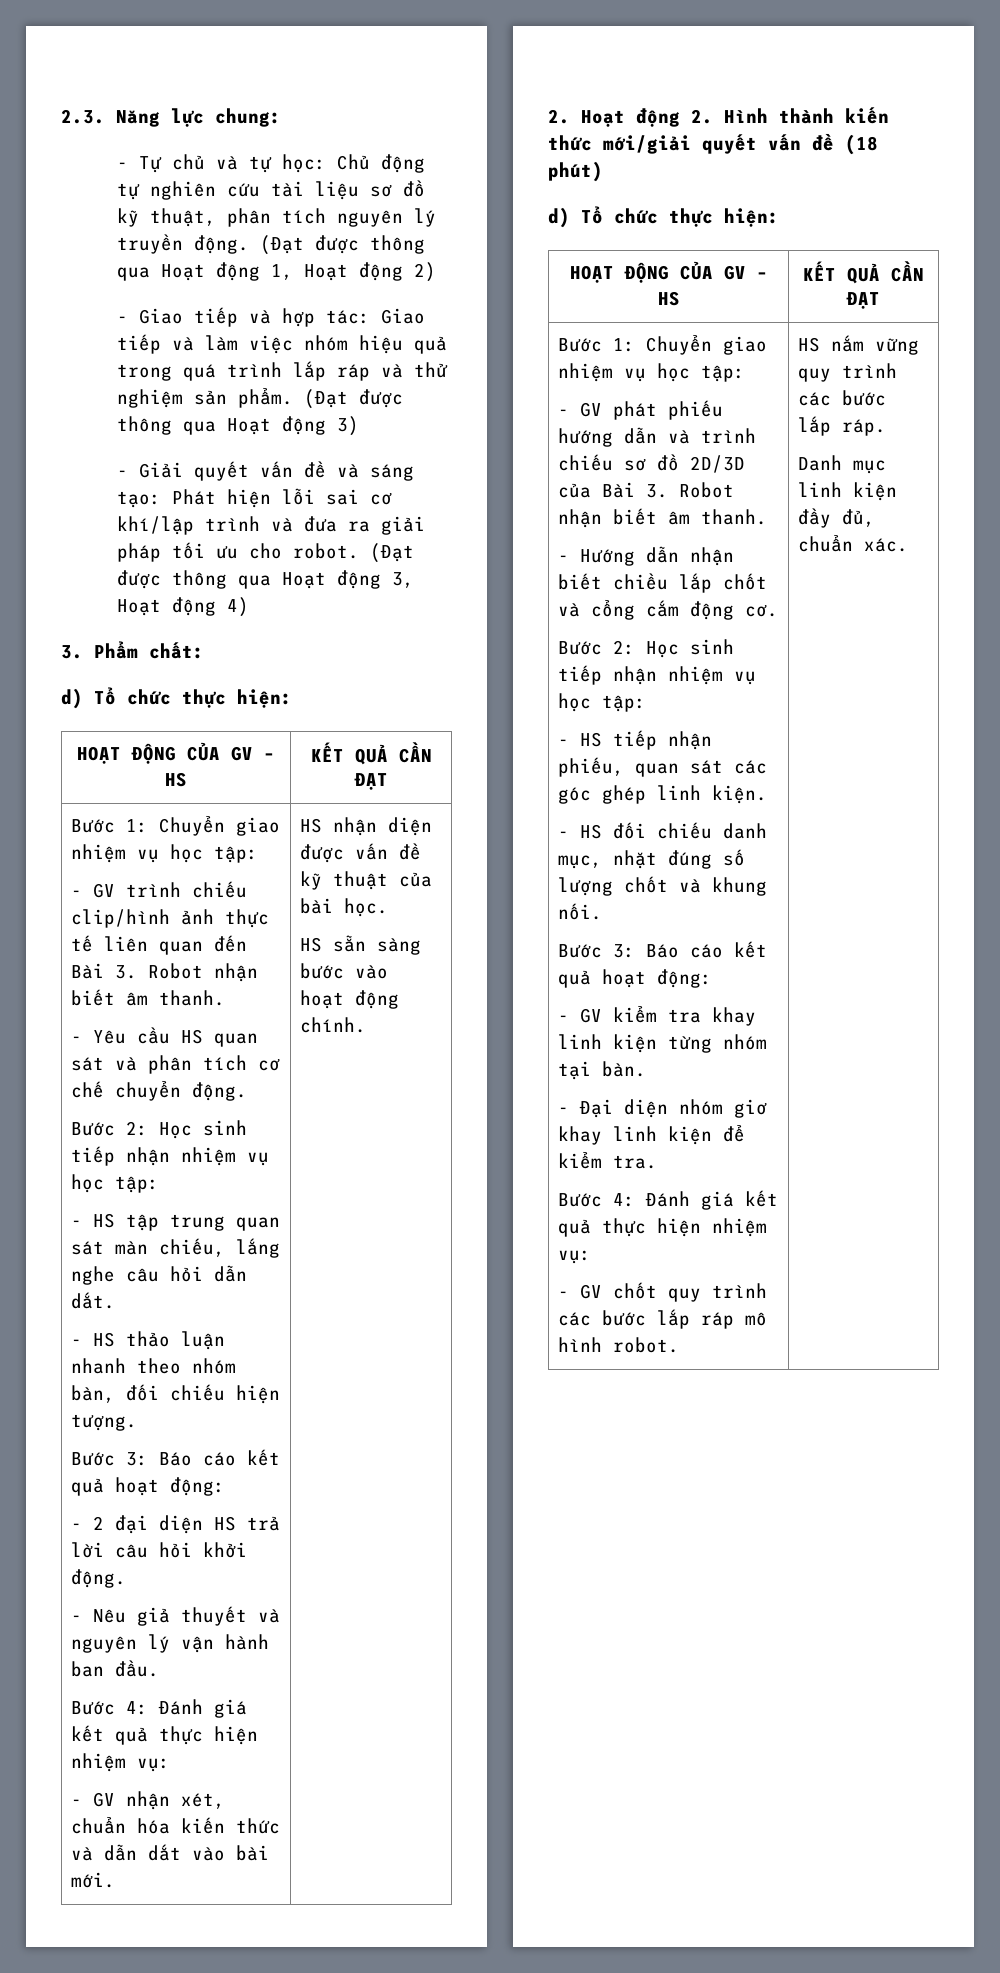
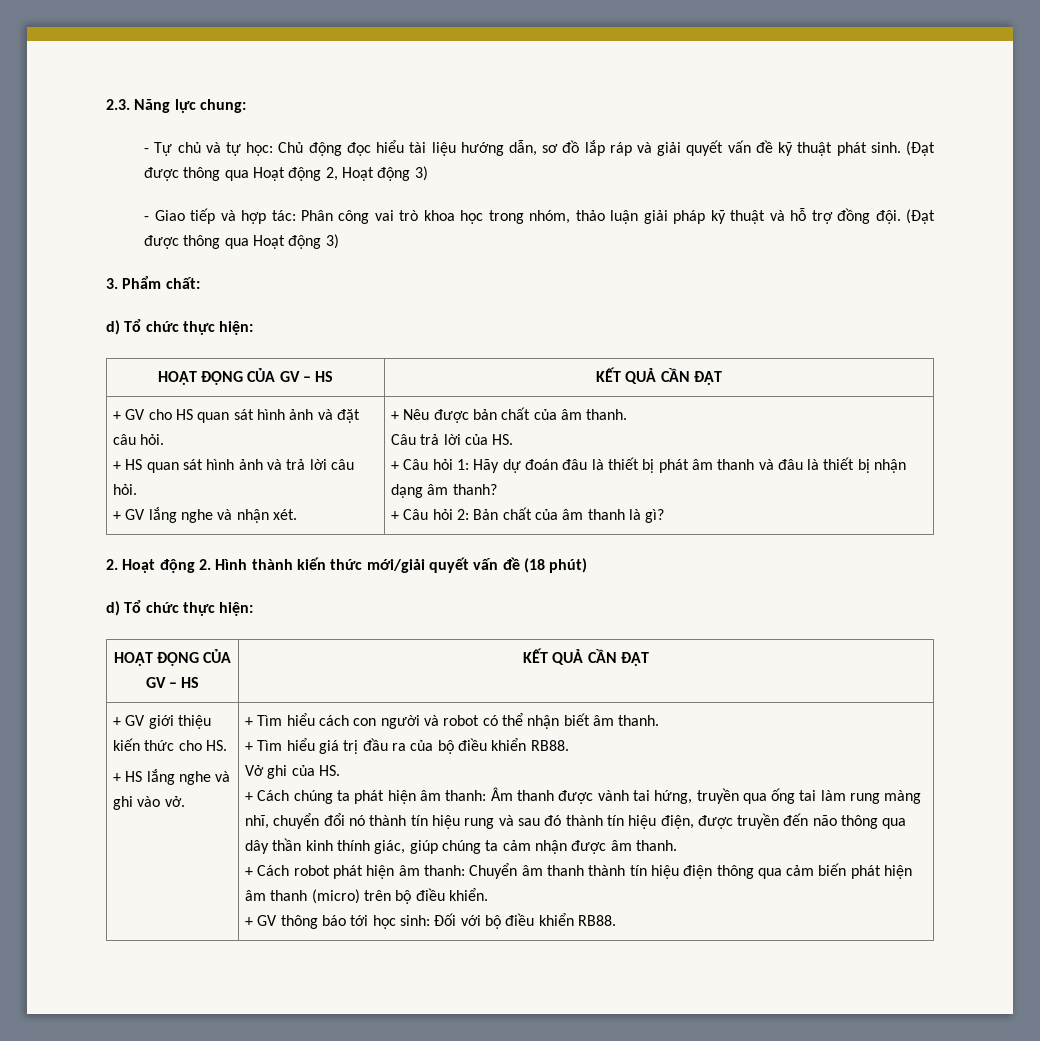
[117,180,426,200] [117,208,437,227] [117,234,426,255] [117,262,437,282] tự nghiên cứu tài liệu sơ đồ kỹ thuật, phân tích nguyên lý truyền động. (Đạt được thông qua Hoạt động 1, Hoạt động 2) -> [346,140,935,156] [144,166,428,181] đọc hiểu tài liệu hướng dẫn, sơ đồ lắp ráp và giải quyết vấn đề kỹ thuật phát sinh. (Đạt được thông qua Hoạt động 2, Hoạt động 3)
[381,308,426,324] [117,334,448,354] [117,361,449,381] [117,387,294,408] Giao tiếp và làm việc nhóm hiệu quả trong quá trình lắp ráp và thử nghiệm sản phẩm. -> [300,208,901,224] Phân công vai trò khoa học trong nhóm, thảo luận giải pháp kỹ thuật và hỗ trợ đồng đội.
[117,461,415,481] [117,488,393,508] [117,516,426,535] [117,542,415,563] [117,570,415,589] [117,597,250,617] // - Giải quyết vấn đề và sáng tạo: Phát hiện lỗi sai cơ khí/lập trình và đưa ra giải pháp tối ưu cho robot. (Đạt được thông qua Hoạt động 3, Hoạt động 4) -> (339, 241) none
[71,815,281,836] [71,844,259,863] [71,881,248,898] [71,909,270,928] [71,935,248,955] [71,963,259,982] [71,989,226,1006] [71,1027,259,1047] [71,1055,281,1074] [71,1080,248,1101] [71,1120,248,1139] [71,1146,270,1166] [71,1174,160,1193] [71,1213,281,1231] [71,1238,281,1258] [71,1265,248,1285] [71,1292,116,1309] [71,1331,226,1350] [71,1358,237,1374] [71,1384,281,1404] [71,1414,138,1431] [71,1449,281,1466] [71,1477,226,1496] [71,1515,281,1534] [71,1542,248,1558] [71,1569,127,1588] [71,1606,281,1626] [71,1634,270,1653] [71,1660,160,1677] [71,1699,248,1718] [71,1725,259,1745] [71,1753,171,1772] [71,1791,226,1810] [71,1816,281,1834] [71,1844,270,1861] [71,1872,116,1888] [300,817,433,836] [300,843,422,863] [300,871,433,890] [300,898,389,917] [300,935,422,955] [300,963,389,979] [300,990,400,1009] [300,1017,367,1033] Bước 1: Chuyển giao nhiệm vụ học tập: // - GV trình chiếu clip/hình ảnh thực tế liên quan đến Bài 3. Robot nhận biết âm thanh. // - Yêu cầu HS quan sát và phân tích cơ chế chuyển động. // Bước 2: Học sinh tiếp nhận nhiệm vụ học tập: // - HS tập trung quan sát màn chiếu, lắng nghe câu hỏi dẫn dắt. // - HS thảo luận nhanh theo nhóm bàn, đối chiếu hiện tượng. // Bước 3: Báo cáo kết quả hoạt động: // - 2 đại diện HS trả lời câu hỏi khởi động. // - Nêu giả thuyết và nguyên lý vận hành ban đầu. // Bước 4: Đánh giá kết quả thực hiện nhiệm vụ: // - GV nhận xét, chuẩn hóa kiến thức và dẫn dắt vào bài mới. | HS nhận diện được vấn đề kỹ thuật của bài học. // HS sẵn sàng bước vào hoạt động chính. -> [113,409,360,423] [113,434,165,445] [113,459,354,473] [113,484,138,495] [113,507,297,523] [391,407,628,423] [391,434,514,445] [391,457,907,473] [391,484,497,498] [391,507,665,523] + GV cho HS quan sát hình ảnh và đặt câu hỏi. // + HS quan sát hình ảnh và trả lời câu hỏi. // + GV lắng nghe và nhận xét. | + Nêu được bản chất của âm thanh. // Câu trả lời của HS. // + Câu hỏi 1: Hãy dự đoán đâu là thiết bị phát âm thanh và đâu là thiết bị nhận dạng âm thanh? // + Câu hỏi 2: Bản chất của âm thanh là gì?
[558,334,768,355] [558,363,746,382] [558,400,724,420] [558,427,757,447] [558,454,746,473] [558,482,735,498] [558,508,768,528] [558,546,735,566] [558,573,768,593] [558,599,779,620] [558,639,735,658] [558,665,757,685] [558,693,647,712] [558,730,713,750] [558,757,768,777] [558,785,768,804] [558,822,768,839] [558,849,746,869] [558,876,768,896] [558,903,603,920] [558,941,768,958] [558,969,713,988] [558,1005,757,1026] [558,1034,768,1053] [558,1061,647,1080] [558,1099,768,1118] [558,1124,746,1145] [558,1151,658,1169] [558,1190,779,1210] [558,1218,768,1237] [558,1250,592,1264] [558,1282,768,1302] [558,1309,768,1329] [558,1337,680,1353] [798,335,920,355] [798,363,898,382] [798,390,887,406] [798,416,887,436] [798,455,887,474] [798,482,898,501] [798,508,876,528] [798,534,909,552] Bước 1: Chuyển giao nhiệm vụ học tập: // - GV phát phiếu hướng dẫn và trình chiếu sơ đồ 2D/3D của Bài 3. Robot nhận biết âm thanh. // - Hướng dẫn nhận biết chiều lắp chốt và cổng cắm động cơ. // Bước 2: Học sinh tiếp nhận nhiệm vụ học tập: // - HS tiếp nhận phiếu, quan sát các góc ghép linh kiện. // - HS đối chiếu danh mục, nhặt đúng số lượng chốt và khung nối. // Bước 3: Báo cáo kết quả hoạt động: // - GV kiểm tra khay linh kiện từng nhóm tại bàn. // - Đại diện nhóm giơ khay linh kiện để kiểm tra. // Bước 4: Đánh giá kết quả thực hiện nhiệm vụ: // - GV chốt quy trình các bước lắp ráp mô hình robot. | HS nắm vững quy trình các bước lắp ráp. // Danh mục linh kiện đầy đủ, chuẩn xác. -> [113,715,211,729] [113,738,227,751] [113,769,231,785] [113,796,185,810] [245,713,660,729] [245,738,569,754] [245,765,340,779] [245,787,922,804] [245,813,907,829] [245,838,677,854] [245,863,913,879] [245,888,488,904] [245,913,616,929] + GV giới thiệu kiến thức cho HS. // + HS lắng nghe và ghi vào vở. | + Tìm hiểu cách con người và robot có thể nhận biết âm thanh. // + Tìm hiểu giá trị đầu ra của bộ điều khiển RB88. // Vở ghi của HS. // + Cách chúng ta phát hiện âm thanh: Âm thanh được vành tai hứng, truyền qua ống tai làm rung màng nhĩ, chuyển đổi nó thành tín hiệu rung và sau đó thành tín hiệu điện, được truyền đến não thông qua dây thần kinh thính giác, giúp chúng ta cảm nhận được âm thanh. // + Cách robot phát hiện âm thanh: Chuyển âm thanh thành tín hiệu điện thông qua cảm biến phát hiện âm thanh (micro) trên bộ điều khiển. // + GV thông báo tới học sinh: Đối với bộ điều khiển RB88.

